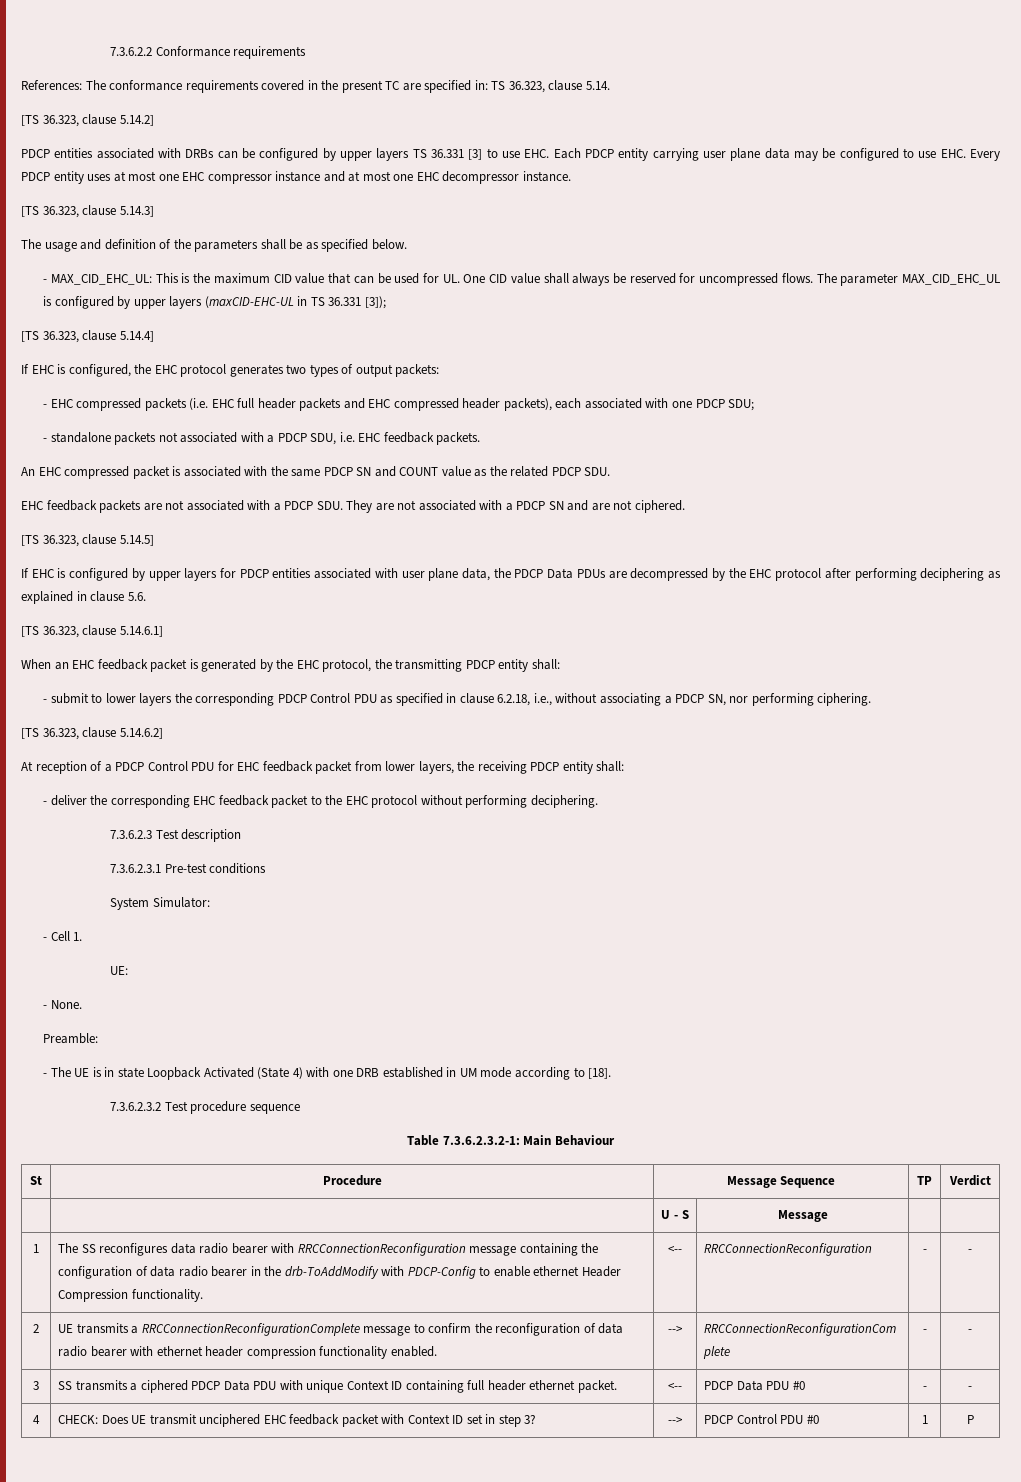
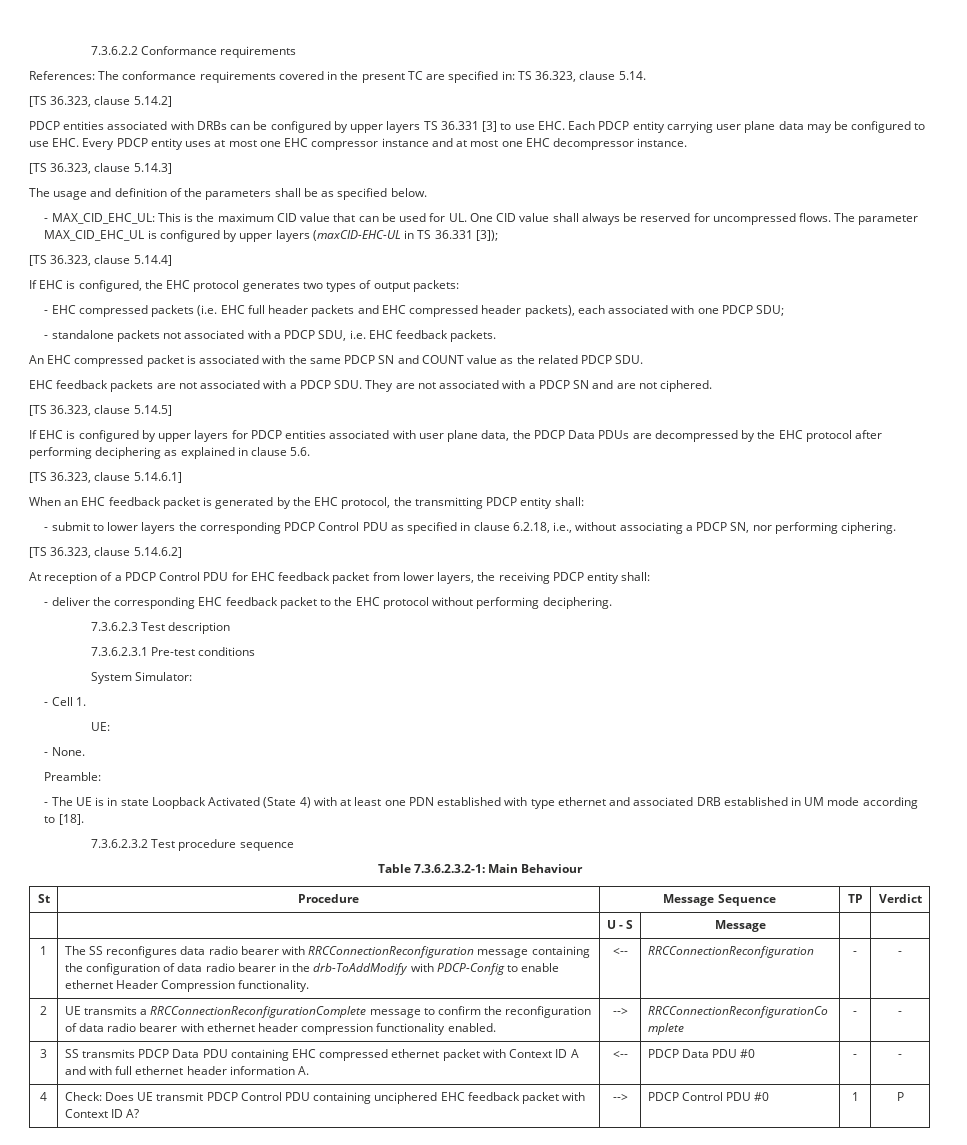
[332,1070,353,1077] one -> [340,797,694,809] at least one PDN established with type ethernet and associated
[130,1380,617,1393] a ciphered PDCP Data PDU with unique Context ID containing full header ethernet packet. -> [138,1049,579,1061] [64,1066,309,1075] PDCP Data PDU containing EHC compressed ethernet packet with Context ID A and with full ethernet header information A.
[58,1415,99,1424] CHECK: -> [64,1092,102,1101] Check:
(197, 1419) none -> [206,1092,372,1104] PDCP Control PDU containing
[466,1414,537,1427] set in step 3? -> [126,1109,140,1118] A?

